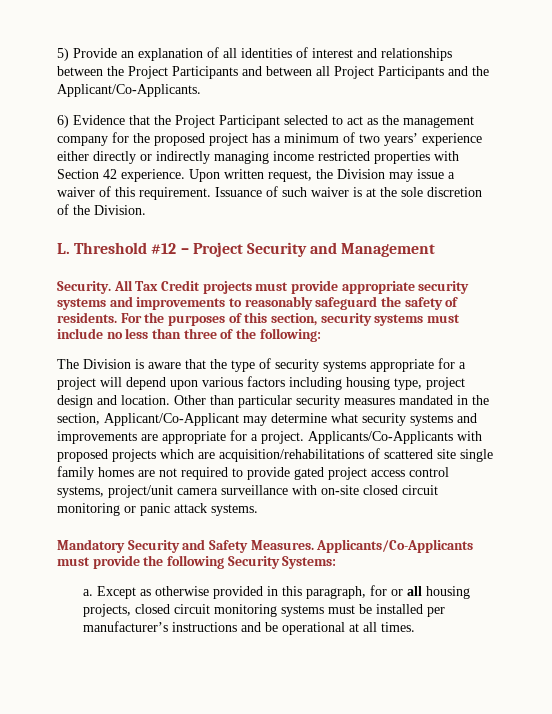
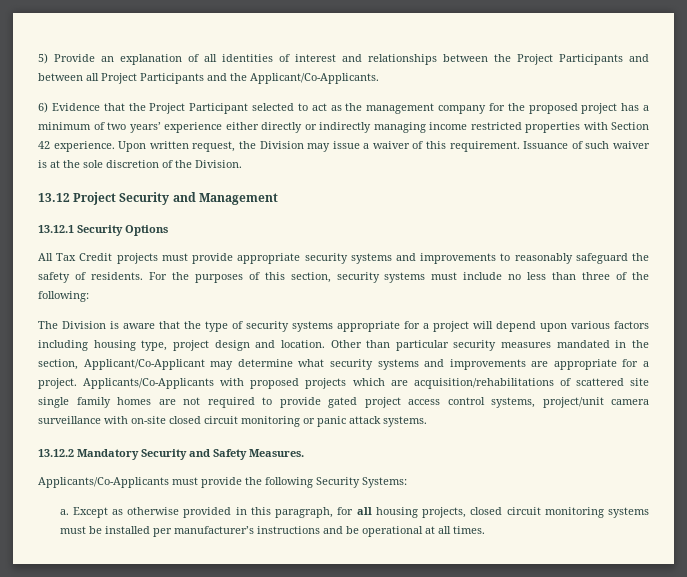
[57,242,189,254] L. Threshold #12 – -> [38,193,70,202] 13.12
[57,281,111,294] Security. -> [38,225,168,236] 13.12.1 Security Options //
(258, 510) none -> [38,449,74,457] 13.12.2
(314, 545) none -> (304, 453) //
[391,589,404,596] or -> (354, 511) none

